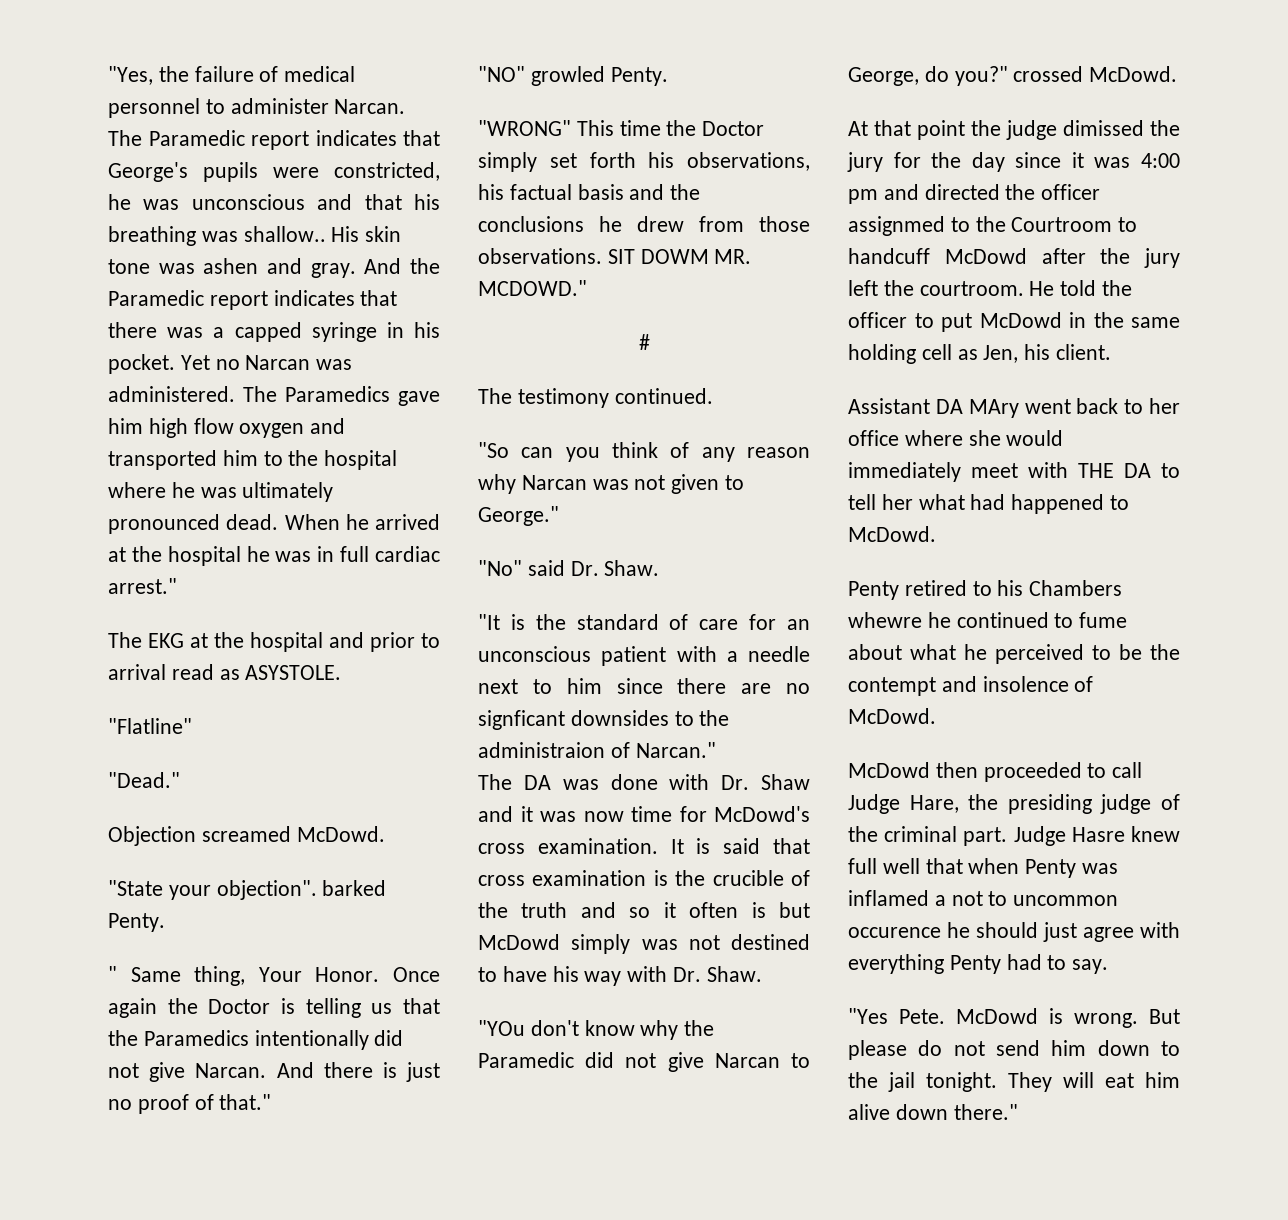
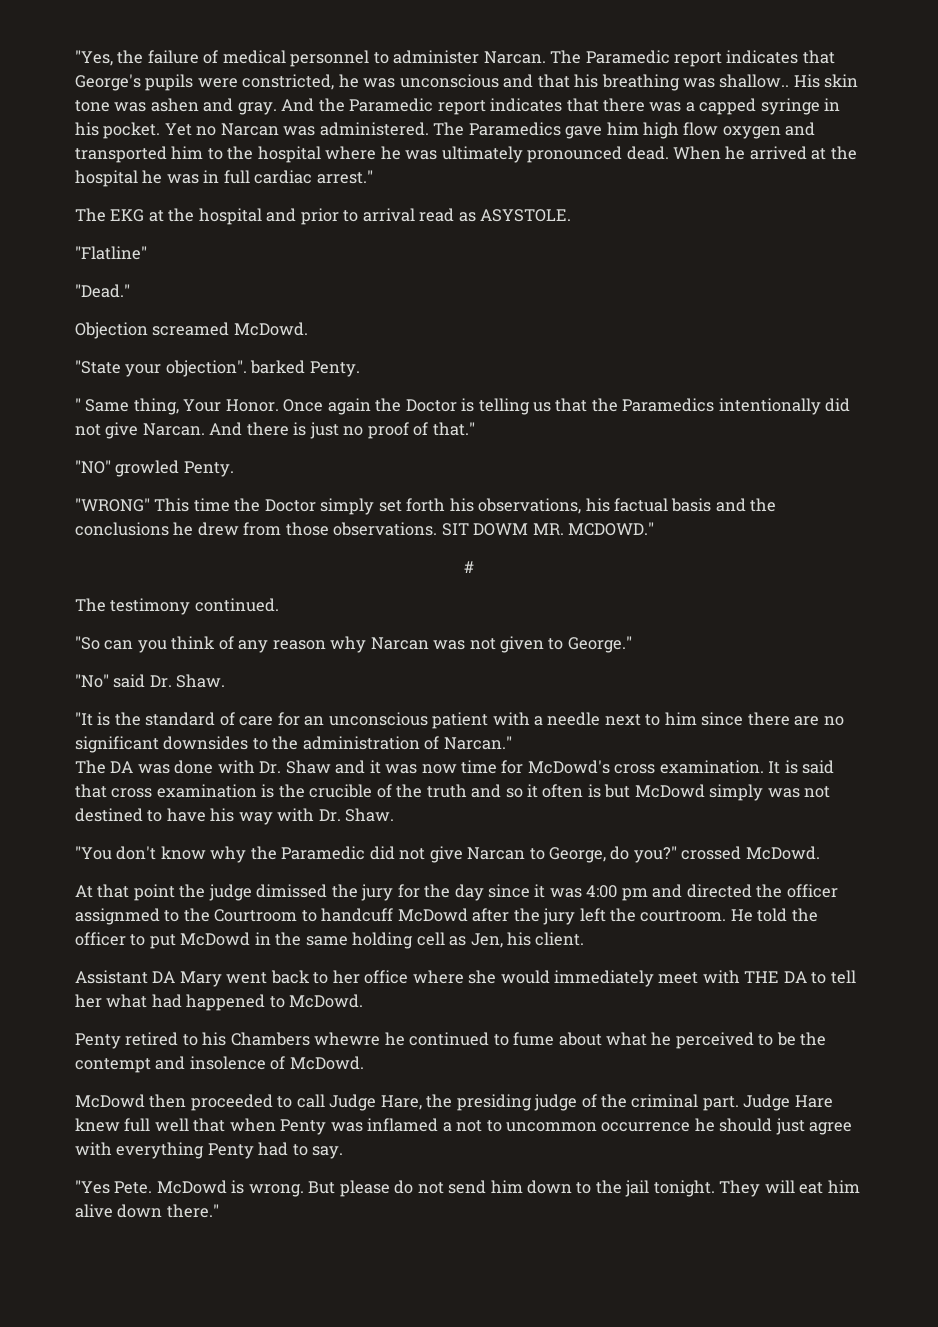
[478,710,565,730] signficant -> [75,736,159,753] significant
[478,742,605,758] administraion -> [302,736,420,750] administration
[478,1020,525,1036] "YOu -> [75,846,112,860] "You
[968,399,1019,418] MAry -> [179,971,222,987] Mary
[1071,827,1125,842] Hasre -> [794,1095,833,1108] Hare
[848,927,941,938] occurence -> [601,1122,691,1132] occurrence

